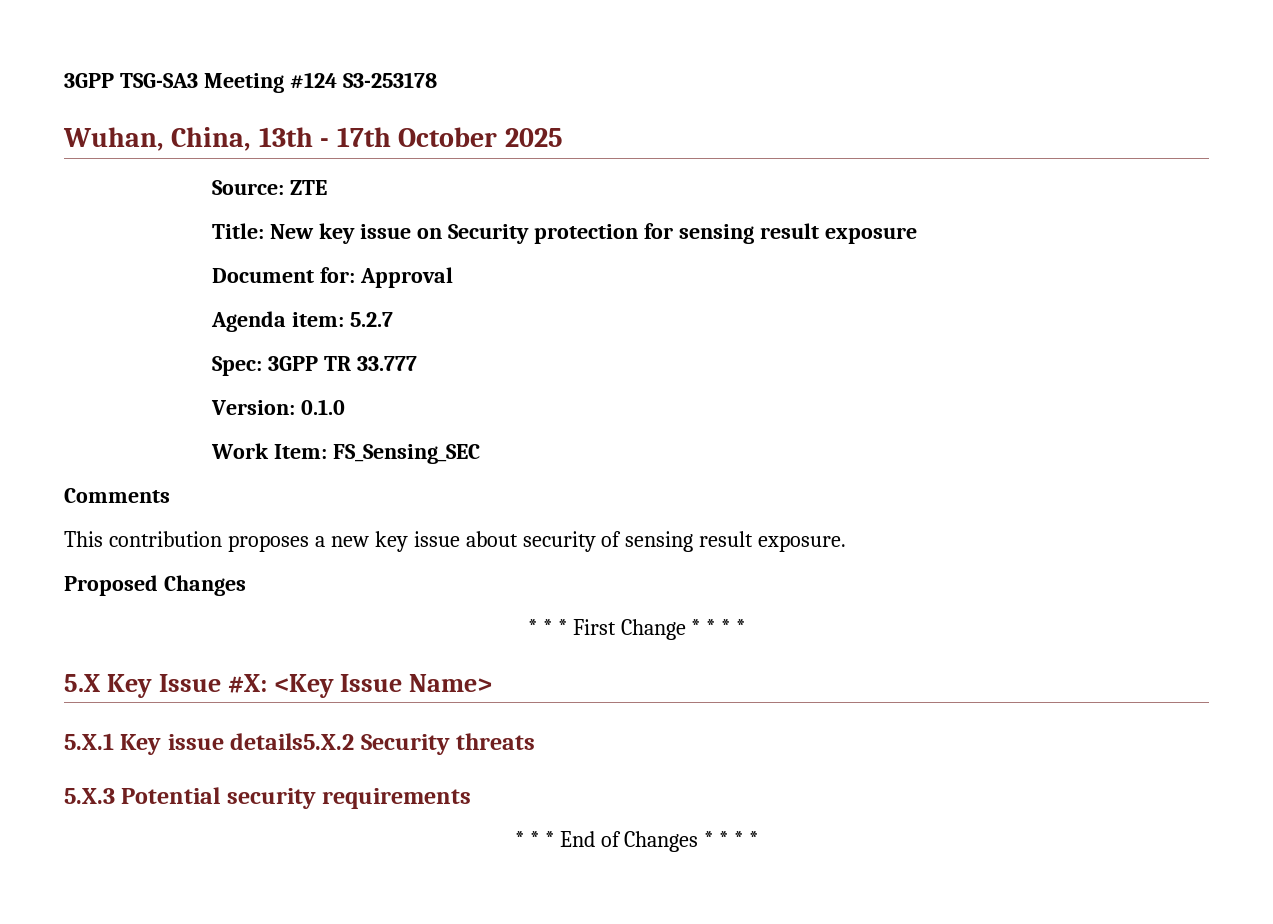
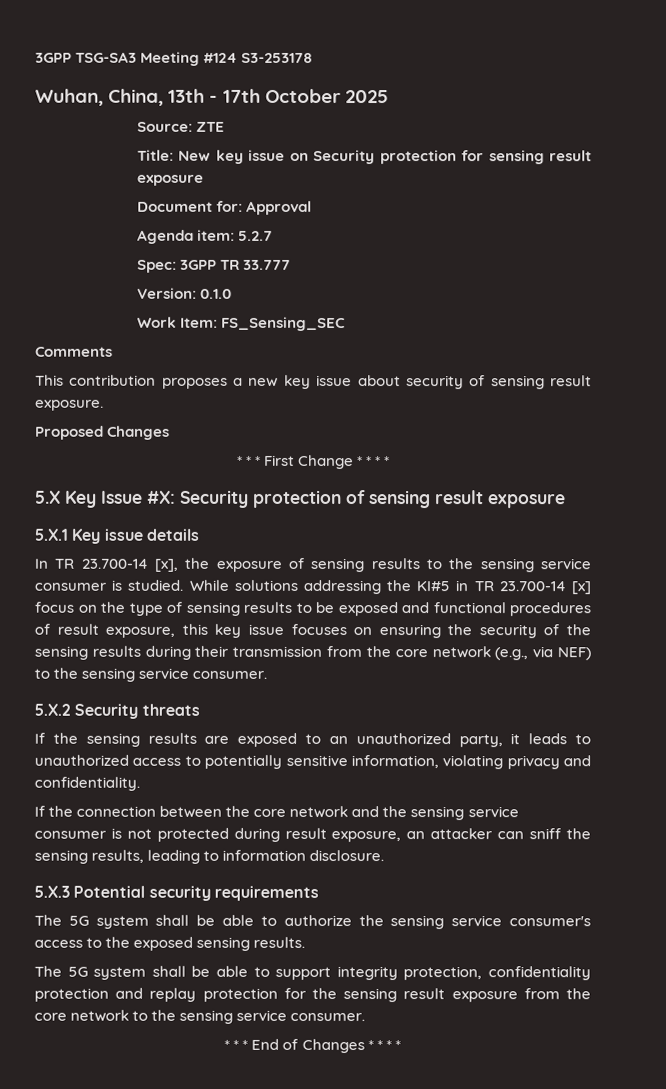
[273,674,493,698] [64,733,536,755] [64,787,472,809] <Key Issue Name> // 5.X.1 Key issue details5.X.2 Security threats // 5.X.3 Potential security requirements -> [180,489,566,509] [35,528,200,544] [34,557,591,573] [34,579,591,595] [34,601,591,617] [34,623,591,639] [34,645,591,661] [34,667,268,682] [34,703,200,719] [34,732,591,748] [34,754,591,770] [34,776,140,791] [34,805,519,821] [34,827,592,843] [34,849,385,864] [34,885,319,901] [34,914,591,930] [34,936,306,951] [34,965,591,981] [34,987,591,1003] [34,1009,366,1024] Security protection of sensing result exposure // 5.X.1 Key issue details // In TR 23.700-14 [x], the exposure of sensing results to the sensing service consumer is studied. While solutions addressing the KI#5 in TR 23.700-14 [x] focus on the type of sensing results to be exposed and functional procedures of result exposure, this key issue focuses on ensuring the security of the sensing results during their transmission from the core network (e.g., via NEF) to the sensing service consumer. // 5.X.2 Security threats // If the sensing results are exposed to an unauthorized party, it leads to unauthorized access to potentially sensitive information, violating privacy and confidentiality. // If the connection between the core network and the sensing service consumer is not protected during result exposure, an attacker can sniff the sensing results, leading to information disclosure. // 5.X.3 Potential security requirements // The 5G system shall be able to authorize the sensing service consumer's access to the exposed sensing results. // The 5G system shall be able to support integrity protection, confidentiality protection and replay protection for the sensing result exposure from the core network to the sensing service consumer.

